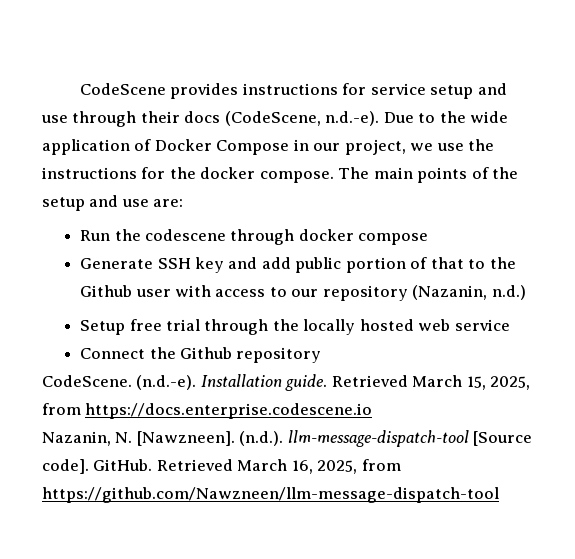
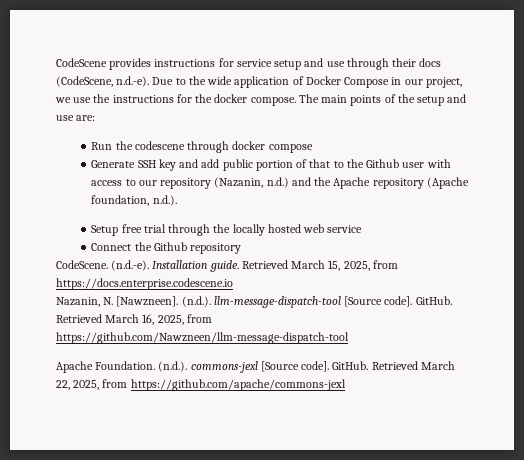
(526, 292) none -> [291,177,469,189] [91,195,177,206] and the Apache repository (Apache foundation, n.d.).
(499, 495) none -> [56,361,455,373] [56,379,346,391] // Apache Foundation. (n.d.). commons-jexl [Source code]. GitHub. Retrieved March 22, 2025, from https://github.com/apache/commons-jexl

